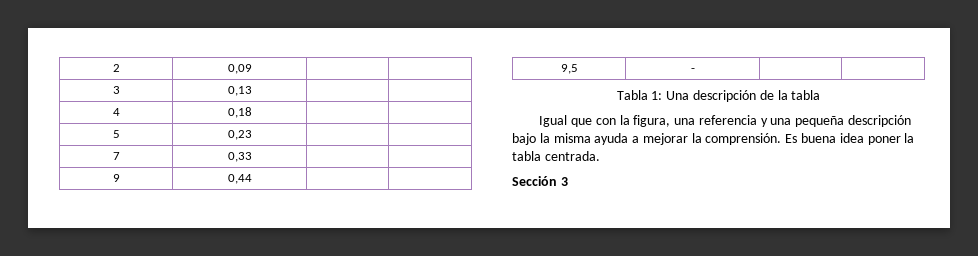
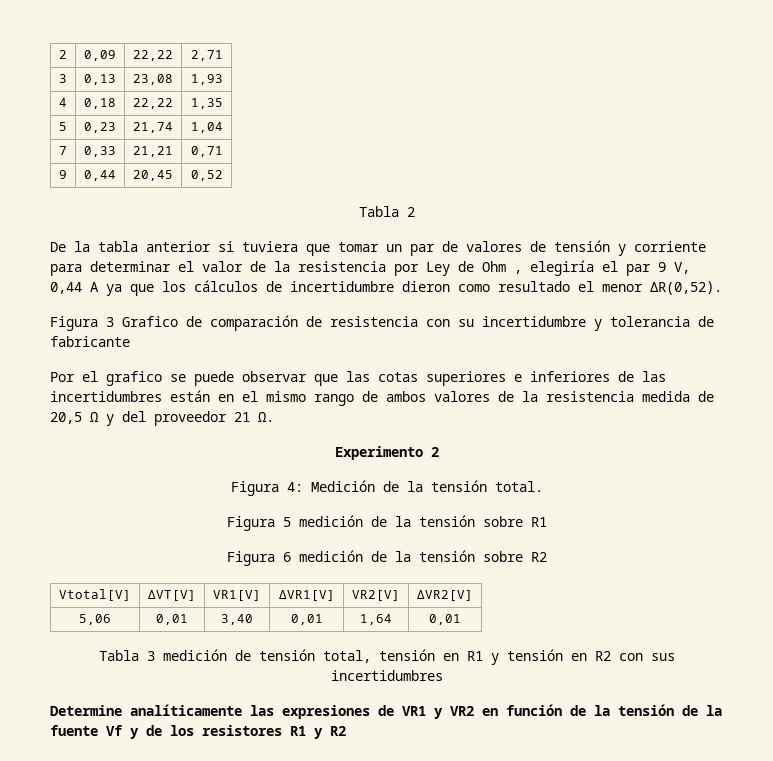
(252, 69) | -> [133,50,173,61] [190,50,223,61] 22,22 | 2,71
(252, 91) | -> [133,74,173,85] [190,74,223,85] 23,08 | 1,93
(252, 112) | -> [133,98,173,109] [190,98,223,109] 22,22 | 1,35
(252, 135) | -> [133,122,173,133] [190,122,223,133] 21,74 | 1,04
(252, 157) | -> [133,146,173,157] [190,146,223,157] 21,21 | 0,71
[560,64,578,74] [690,68,695,72] [616,90,821,102] [539,115,911,127] [512,133,915,145] [512,151,600,161] [512,176,568,186] | // 9,5 | - | | // Tabla 1: Una descripción de la tabla // Igual que con la figura, una referencia y una pequeña descripción bajo la misma ayuda a mejorar la comprensión. Es buena idea poner la tabla centrada. // Sección 3 -> [133,170,173,181] [190,170,223,181] [358,206,415,217] [50,240,706,256] [50,260,690,276] [50,280,722,296] [50,315,714,331] [50,336,130,347] [50,371,666,386] [50,390,714,406] [50,411,274,426] [334,446,439,460] [230,480,543,496] [226,515,547,531] [226,550,547,566] [59,589,131,601] [148,590,196,601] [213,590,261,601] [278,590,335,601] [352,590,400,601] [417,590,473,601] [79,614,111,625] [156,614,188,625] [221,614,253,625] [290,614,323,625] [360,614,392,625] [429,614,461,625] [98,649,675,665] [330,670,443,681] [50,704,722,719] [50,725,346,739] 20,45 | 0,52 // Tabla 2 // De la tabla anterior si tuviera que tomar un par de valores de tensión y corriente para determinar el valor de la resistencia por Ley de Ohm , elegiría el par 9 V, 0,44 A ya que los cálculos de incertidumbre dieron como resultado el menor ∆R(0,52). // Figura 3 Grafico de comparación de resistencia con su incertidumbre y tolerancia de fabricante // Por el grafico se puede observar que las cotas superiores e inferiores de las incertidumbres están en el mismo rango de ambos valores de la resistencia medida de 20,5 Ω y del proveedor 21 Ω. // Experimento 2 // Figura 4: Medición de la tensión total. // Figura 5 medición de la tensión sobre R1 // Figura 6 medición de la tensión sobre R2 // Vtotal[V] | ΔVT[V] | VR1[V] | ΔVR1[V] | VR2[V] | ΔVR2[V] // 5,06 | 0,01 | 3,40 | 0,01 | 1,64 | 0,01 // Tabla 3 medición de tensión total, tensión en R1 y tensión en R2 con sus incertidumbres // Determine analíticamente las expresiones de VR1 y VR2 en función de la tensión de la fuente Vf y de los resistores R1 y R2

